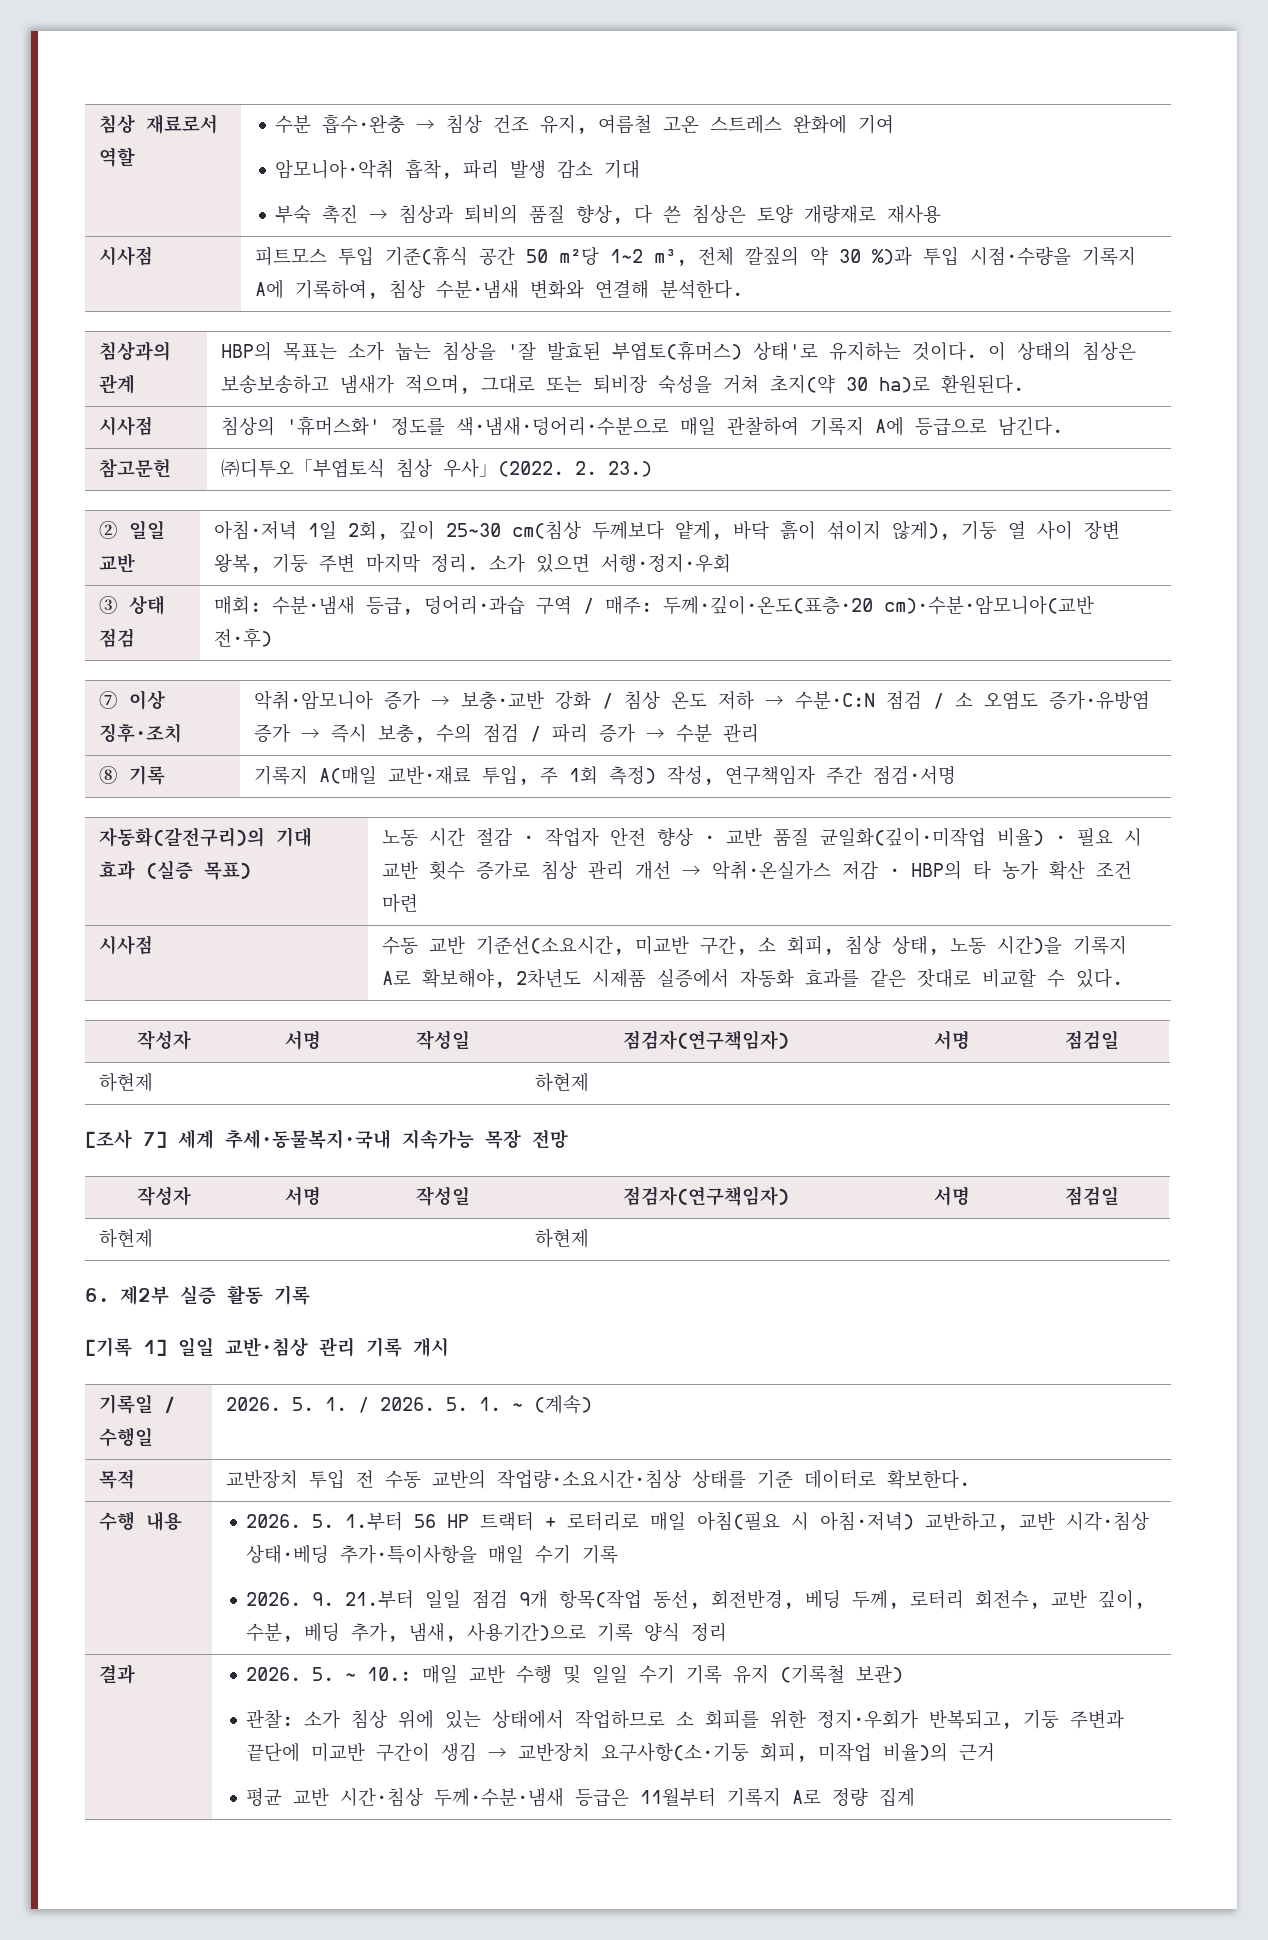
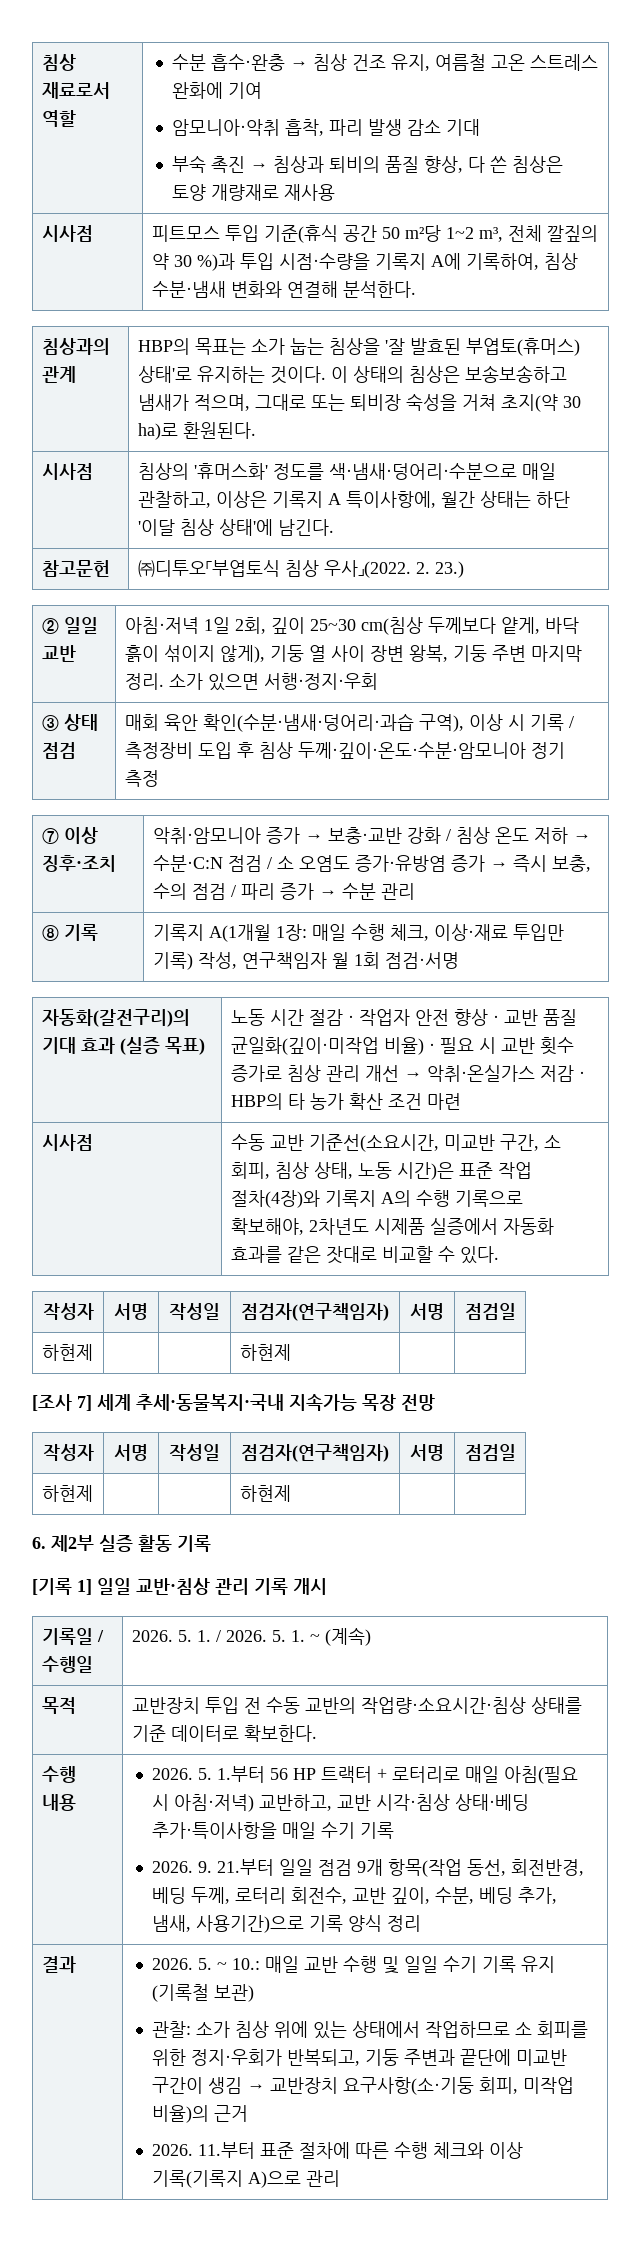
[726,416,987,436] 관찰하여 기록지 A에 등급으로 -> [137,491,570,508] [137,519,273,536] 관찰하고, 이상은 기록지 A 특이사항에, 월간 상태는 하단 '이달 침상 상태'에
[213,596,1094,615] [213,628,272,648] 매회: 수분·냄새 등급, 덩어리·과습 구역 / 매주: 두께·깊이·온도(표층·20 cm)·수분·암모니아(교반 전·후) -> [124,713,574,732] [124,742,565,759] [124,770,159,787] 매회 육안 확인(수분·냄새·덩어리·과습 구역), 이상 시 기록 / 측정장비 도입 후 침상 두께·깊이·온도·수분·암모니아 정기 측정
[318,765,862,785] A(매일 교반·재료 투입, 주 1회 측정) 작성, 연구책임자 주간 -> [208,924,564,942] [152,952,380,970] A(1개월 1장: 매일 수행 체크, 이상·재료 투입만 기록) 작성, 연구책임자 월 1회
[996,935,1127,955] [381,970,411,985] 시간)을 기록지 A로 -> [396,1162,532,1180] [230,1190,523,1208] 시간)은 표준 작업 절차(4장)와 기록지 A의 수행 기록으로
[246,1787,916,1807] 평균 교반 시간·침상 두께·수분·냄새 등급은 11월부터 기록지 A로 정량 집계 -> [151,2142,523,2159] [151,2170,340,2188] 2026. 11.부터 표준 절차에 따른 수행 체크와 이상 기록(기록지 A)으로 관리

